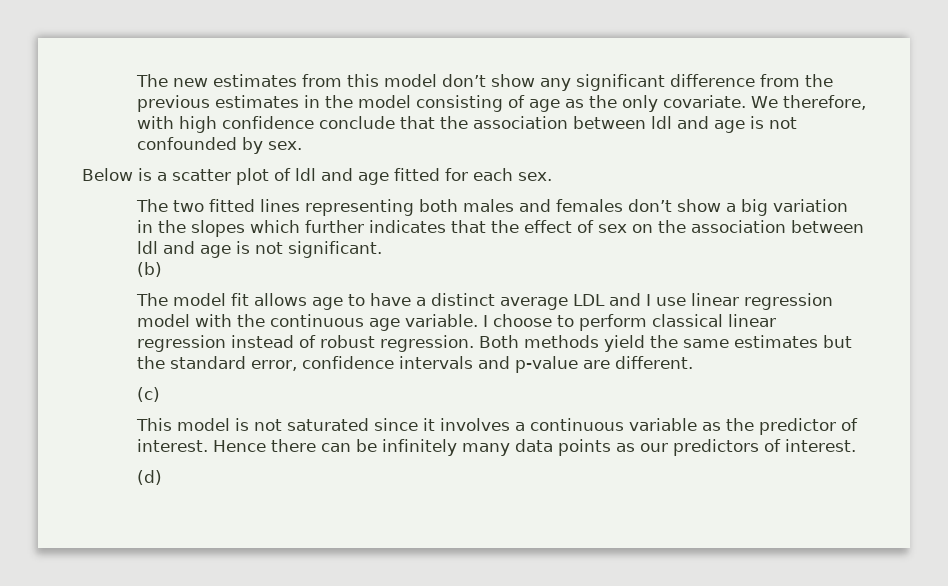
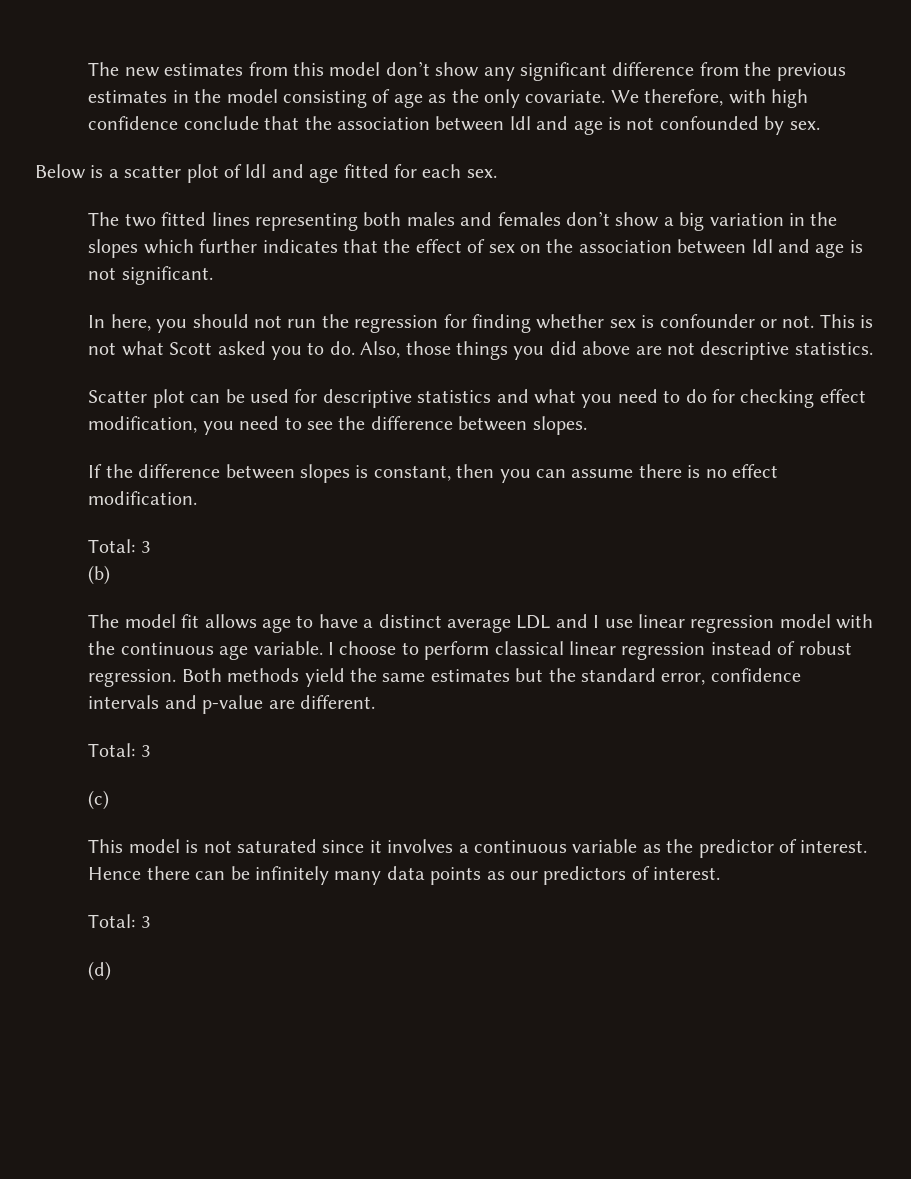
(382, 249) none -> [88,314,874,333] [88,341,873,360] [88,389,866,408] [88,416,587,435] [88,464,778,483] [88,491,198,505] [88,539,150,553] // In here, you should not run the regression for finding whether sex is confounder or not. This is not what Scott asked you to do. Also, those things you did above are not descriptive statistics. // Scatter plot can be used for descriptive statistics and what you need to do for checking effect modification, you need to see the difference between slopes. // If the difference between slopes is constant, then you can assume there is no effect modification. // Total: 3
(693, 362) none -> [88,743,150,757] // Total: 3
(856, 445) none -> [88,914,150,928] // Total: 3

